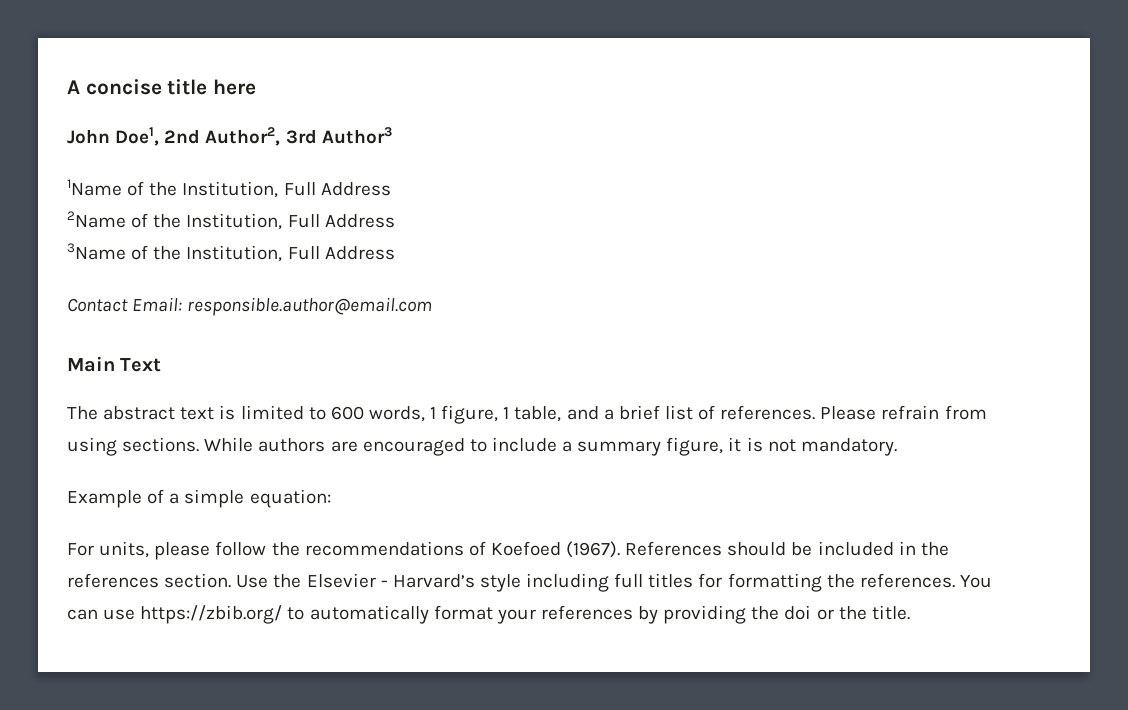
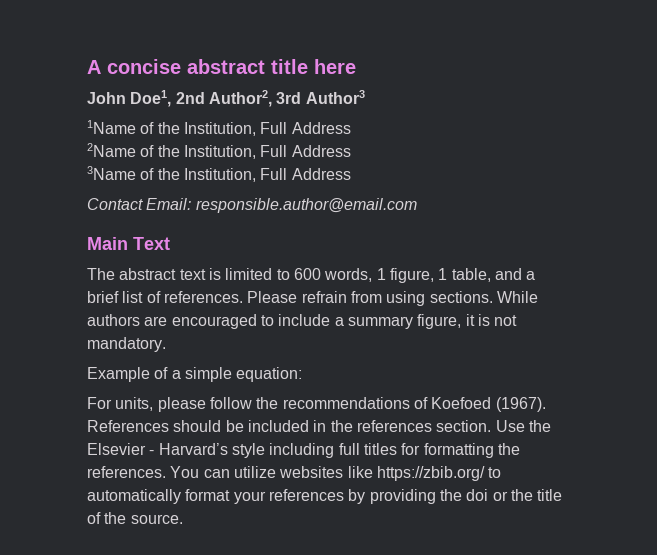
(162, 87) none -> [187,59,265,74] abstract
[103,609,136,620] use -> [233,466,373,478] utilize websites like
[871,605,910,620] title. -> [537,489,563,501] [87,512,183,524] title of the source.

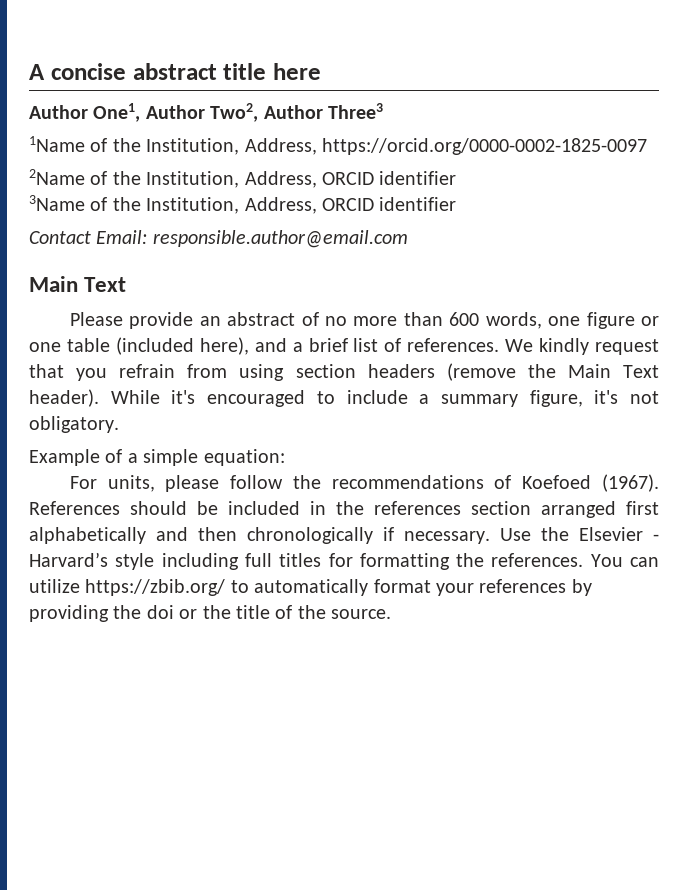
[87,90,365,107] John Doe1, 2nd Author2, 3rd Author3 -> [29,103,383,122] Author One1, Author Two2, Author Three3
[260,122,351,134] Full Address -> [244,138,647,155] Address, https://orcid.org/0000-0002-1825-0097
[260,145,351,157] Full Address -> [244,171,457,188] Address, ORCID identifier
[260,168,351,180] Full Address -> [244,197,457,214] Address, ORCID identifier
[87,268,491,283] The abstract text is limited to 600 words, 1 figure, 1 table, -> [69,312,660,329] [29,337,249,355] Please provide an abstract of no more than 600 words, one figure or one table (included here),
[247,291,538,306] [87,314,168,326] Please refrain from using sections. While authors are -> [505,338,660,355] [29,363,660,381] [29,389,196,407] We kindly request that you refrain from using section headers (remove the Main Text header). While it's
[465,314,518,326] [87,337,166,352] it is not mandatory. -> [594,390,659,404] [29,416,119,433] it's not obligatory.
[436,420,492,432] section. -> [471,501,659,518] [29,527,490,544] section arranged first alphabetically and then chronologically if necessary.
[279,466,373,478] websites like -> (80, 586) none

